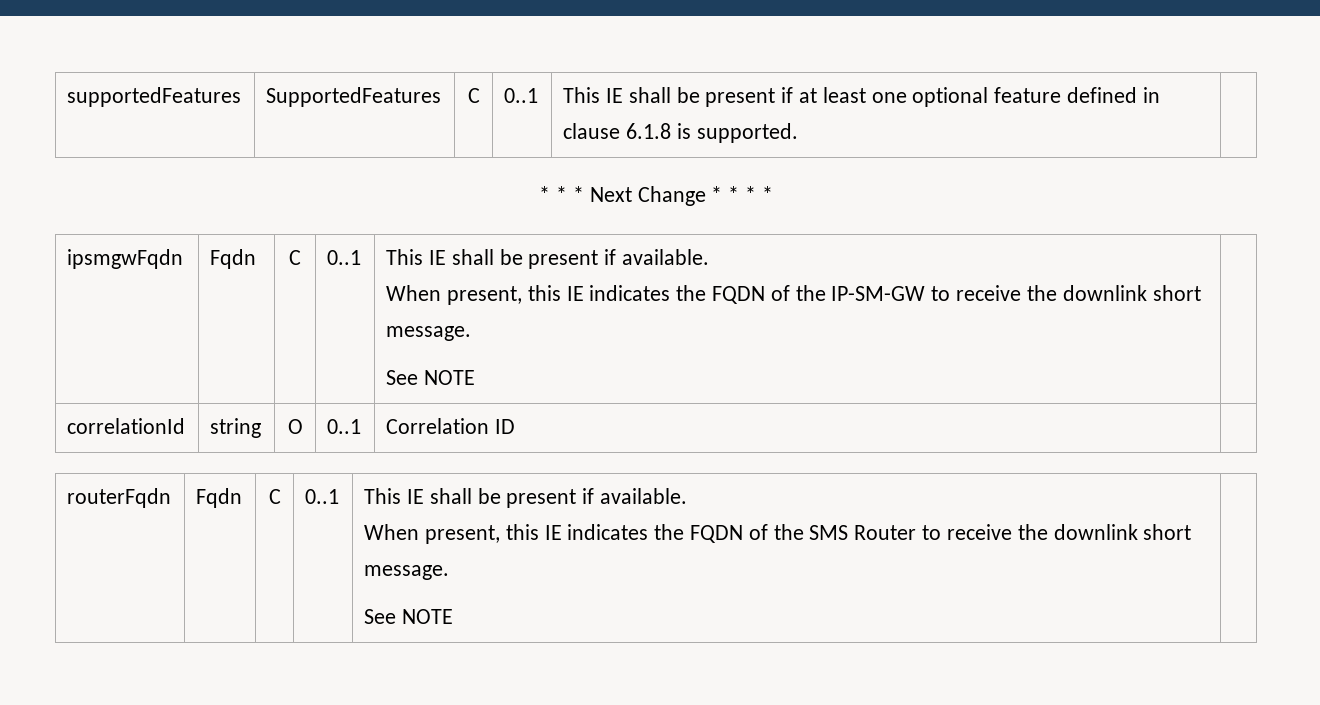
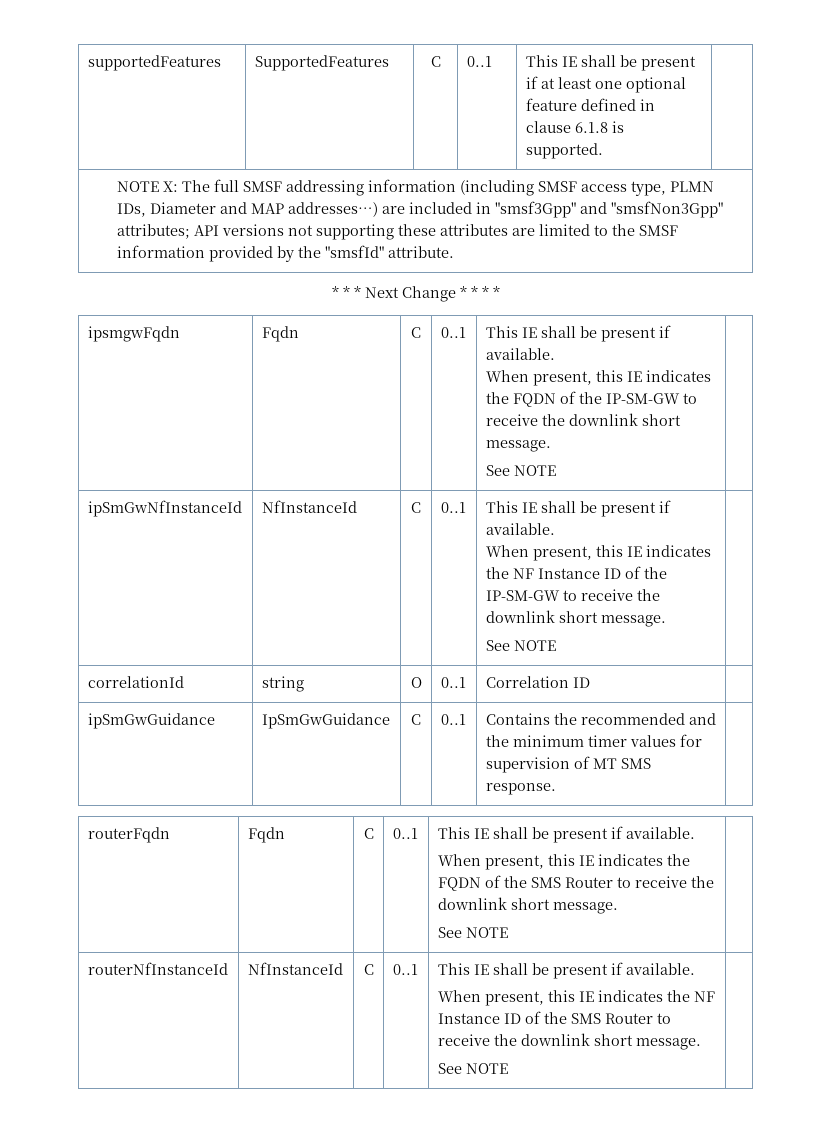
(798, 133) none -> [117,179,715,196] [117,201,724,218] [117,224,679,240] [117,245,455,262] // NOTE X: The full SMSF addressing information (including SMSF access type, PLMN IDs, Diameter and MAP addresses…) are included in "smsf3Gpp" and "smsfNon3Gpp" attributes; API versions not supporting these attributes are limited to the SMSF information provided by the "smsfId" attribute.
(476, 377) none -> [87,500,242,517] [261,500,357,513] [411,502,421,513] [440,502,466,513] [485,500,671,517] [485,523,555,535] [485,545,711,561] [485,566,667,579] [485,589,660,601] [485,610,666,627] [485,640,556,651] // ipSmGwNfInstanceId | NfInstanceId | C | 0..1 | This IE shall be present if available. // When present, this IE indicates the NF Instance ID of the IP-SM-GW to receive the downlink short message. // See NOTE |
(516, 426) none -> [87,713,215,729] [261,713,390,729] [411,714,421,725] [440,714,466,725] [485,713,716,725] [485,734,702,747] [485,756,651,773] [485,783,556,795] // ipSmGwGuidance | IpSmGwGuidance | C | 0..1 | Contains the recommended and the minimum timer values for supervision of MT SMS response. |
(454, 616) none -> [87,962,228,975] [247,962,343,975] [363,964,374,975] [392,964,418,975] [437,962,695,979] [437,990,715,1006] [437,1011,671,1024] [437,1033,701,1050] [437,1063,508,1074] // routerNfInstanceId | NfInstanceId | C | 0..1 | This IE shall be present if available. // When present, this IE indicates the NF Instance ID of the SMS Router to receive the downlink short message. // See NOTE |

